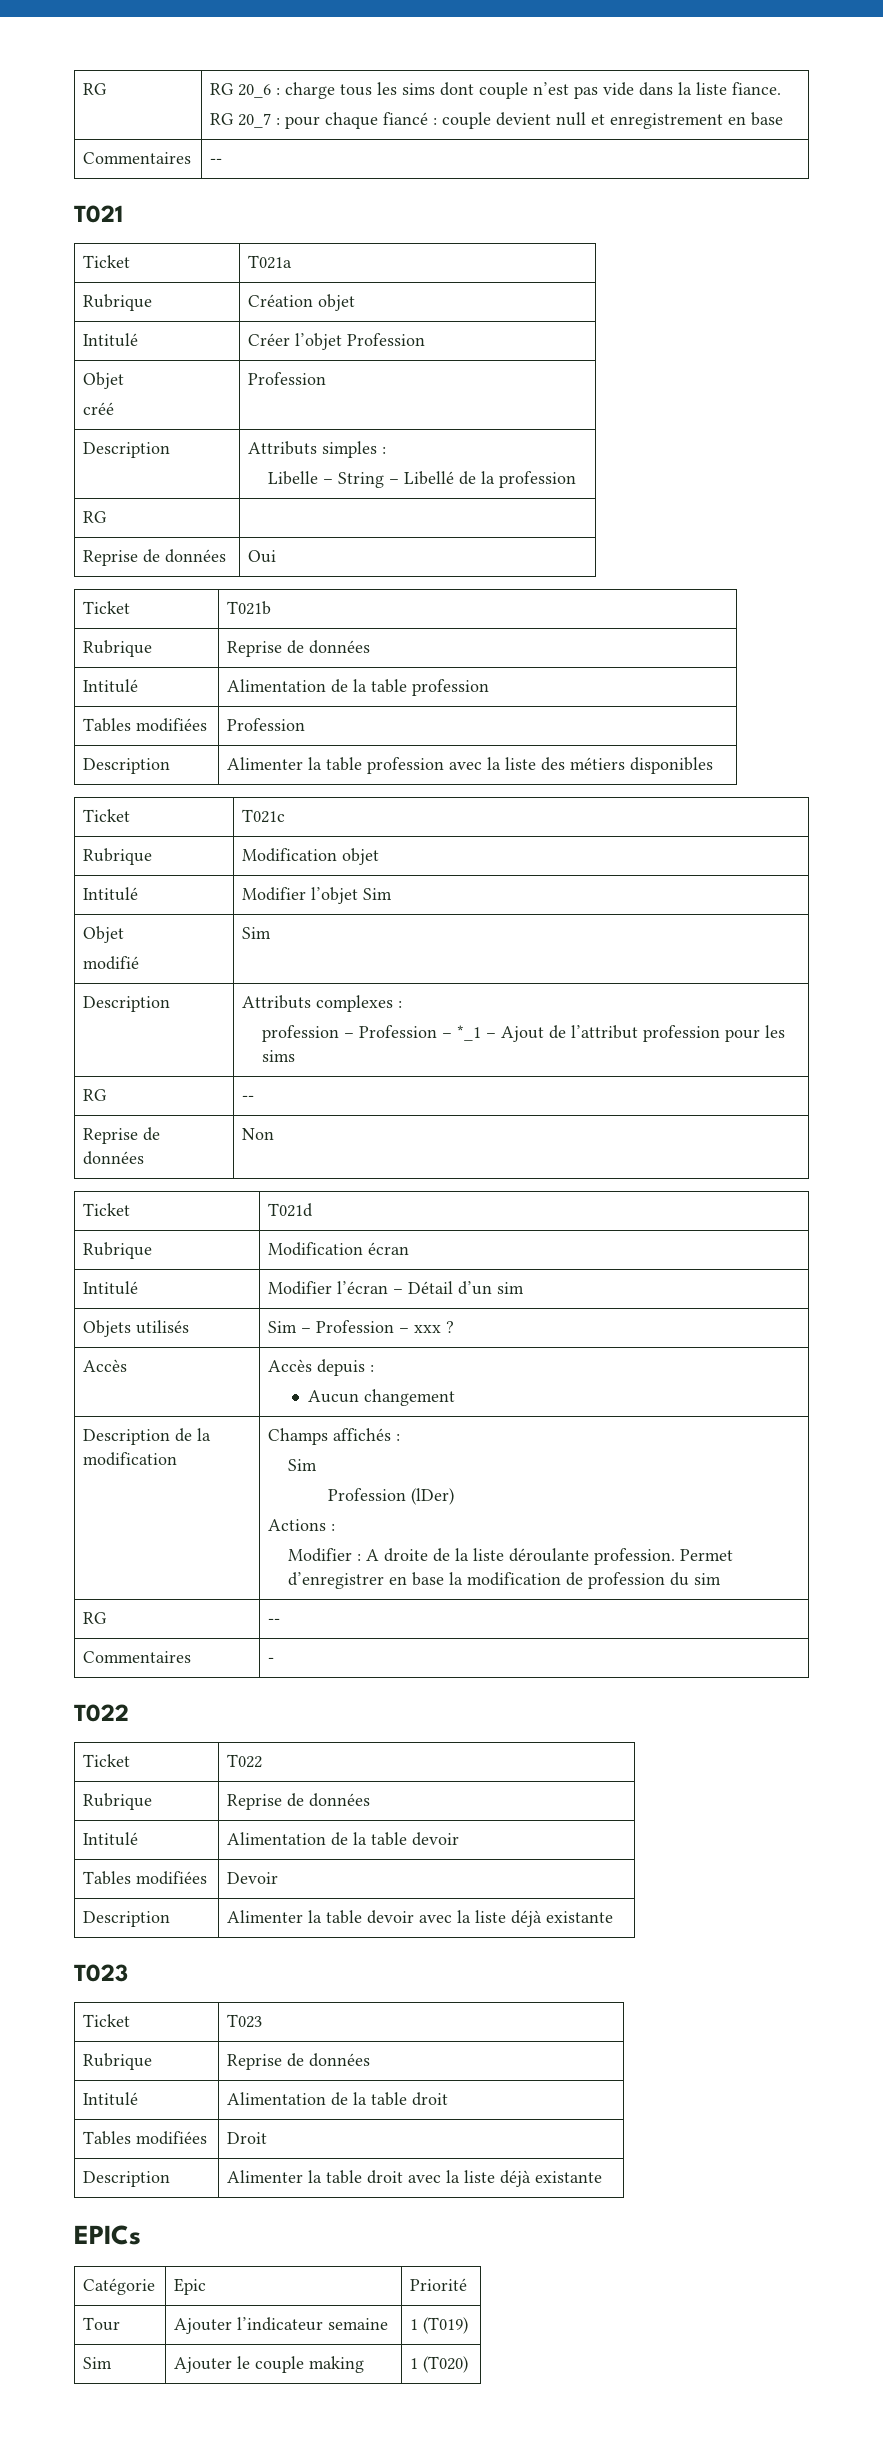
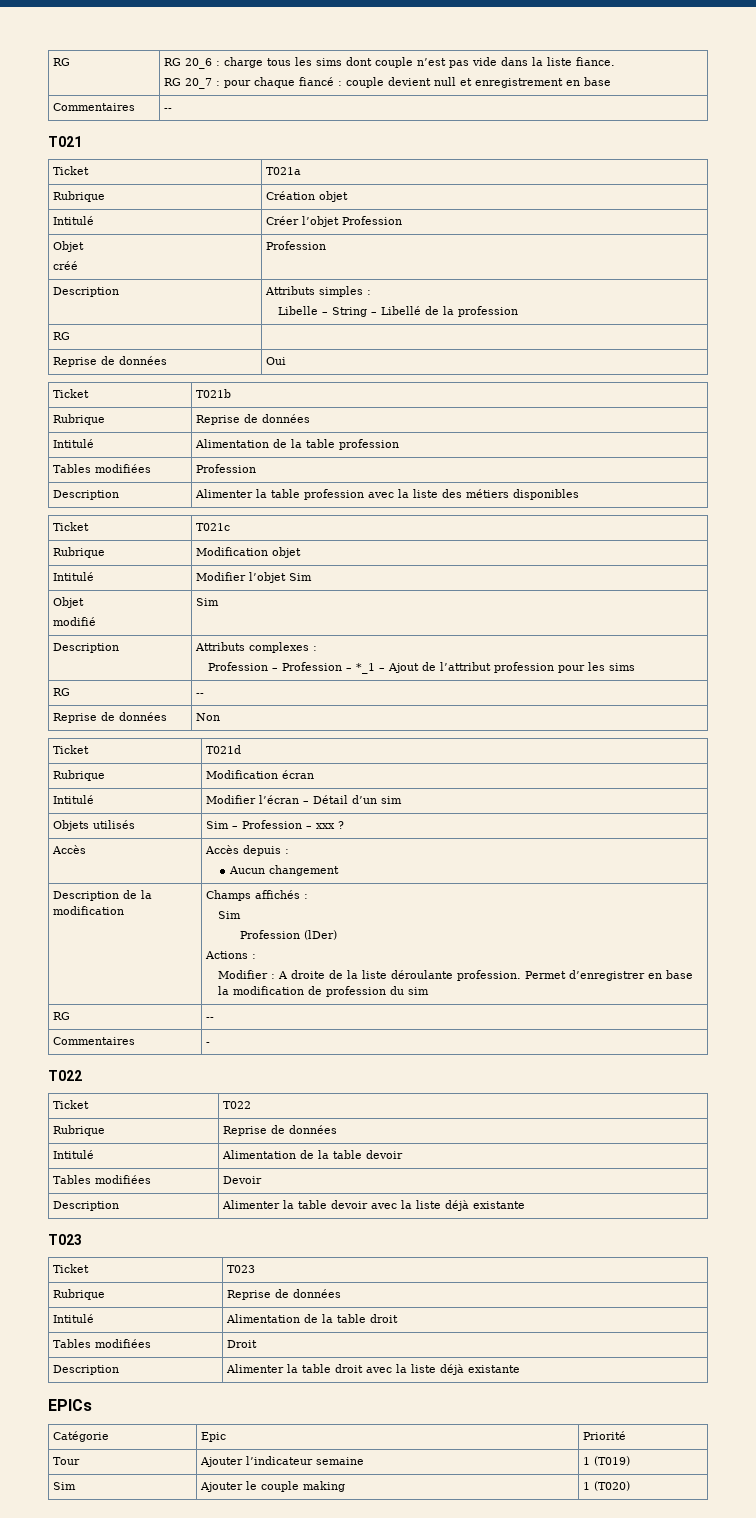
[262,1025,340,1042] profession -> [207,662,268,671] Profession

